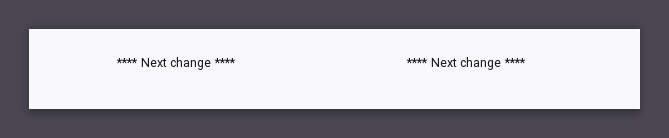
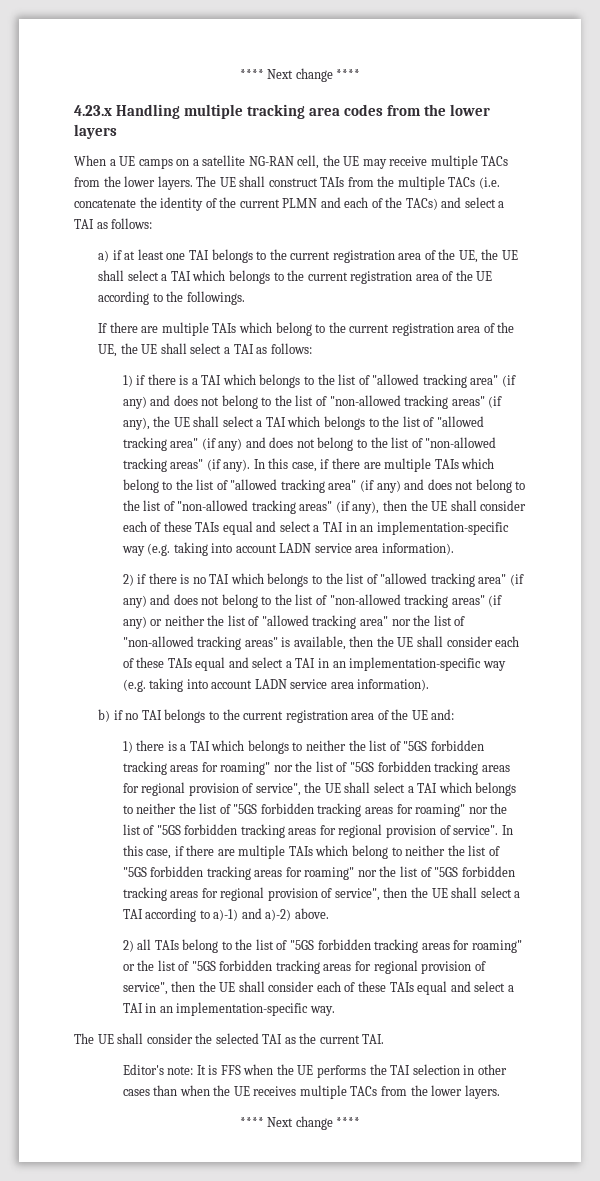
[116,57,236,70] **** Next change **** -> [239,68,361,82] [74,104,491,119] [74,124,117,139] [74,155,509,169] [74,176,500,190] [74,197,505,211] [74,218,153,229] [98,249,518,263] [98,270,493,284] [98,291,245,305] [98,322,515,336] [98,343,312,357] [122,374,516,388] [122,395,503,409] [122,416,484,430] [122,437,497,451] [122,458,495,472] [122,479,526,493] [122,500,527,514] [122,521,509,535] [121,542,454,556] [122,573,524,587] [122,594,503,608] [122,615,466,629] [122,636,520,650] [122,657,506,671] [122,678,430,692] [98,709,455,723] [122,740,484,754] [122,761,510,775] [122,782,517,796] [122,803,508,817] [122,824,513,838] [122,845,500,859] [122,866,515,880] [122,887,521,901] [122,908,329,922] [122,939,522,953] [122,960,486,974] [122,981,514,995] [122,1002,335,1016] [74,1033,385,1044] [122,1064,507,1078] [122,1085,500,1099] **** Next change **** // 4.23.x Handling multiple tracking area codes from the lower layers // When a UE camps on a satellite NG-RAN cell, the UE may receive multiple TACs from the lower layers. The UE shall construct TAIs from the multiple TACs (i.e. concatenate the identity of the current PLMN and each of the TACs) and select a TAI as follows: // a) if at least one TAI belongs to the current registration area of the UE, the UE shall select a TAI which belongs to the current registration area of the UE according to the followings. // If there are multiple TAIs which belong to the current registration area of the UE, the UE shall select a TAI as follows: // 1) if there is a TAI which belongs to the list of "allowed tracking area" (if any) and does not belong to the list of "non-allowed tracking areas" (if any), the UE shall select a TAI which belongs to the list of "allowed tracking area" (if any) and does not belong to the list of "non-allowed tracking areas" (if any). In this case, if there are multiple TAIs which belong to the list of "allowed tracking area" (if any) and does not belong to the list of "non-allowed tracking areas" (if any), then the UE shall consider each of these TAIs equal and select a TAI in an implementation-specific way (e.g. taking into account LADN service area information). // 2) if there is no TAI which belongs to the list of "allowed tracking area" (if any) and does not belong to the list of "non-allowed tracking areas" (if any) or neither the list of "allowed tracking area" nor the list of "non-allowed tracking areas" is available, then the UE shall consider each of these TAIs equal and select a TAI in an implementation-specific way (e.g. taking into account LADN service area information). // b) if no TAI belongs to the current registration area of the UE and: // 1) there is a TAI which belongs to neither the list of "5GS forbidden tracking areas for roaming" nor the list of "5GS forbidden tracking areas for regional provision of service", the UE shall select a TAI which belongs to neither the list of "5GS forbidden tracking areas for roaming" nor the list of "5GS forbidden tracking areas for regional provision of service". In this case, if there are multiple TAIs which belong to neither the list of "5GS forbidden tracking areas for roaming" nor the list of "5GS forbidden tracking areas for regional provision of service", then the UE shall select a TAI according to a)-1) and a)-2) above. // 2) all TAIs belong to the list of "5GS forbidden tracking areas for roaming" or the list of "5GS forbidden tracking areas for regional provision of service", then the UE shall consider each of these TAIs equal and select a TAI in an implementation-specific way. // The UE shall consider the selected TAI as the current TAI. // Editor's note: It is FFS when the UE performs the TAI selection in other cases than when the UE receives multiple TACs from the lower layers.

